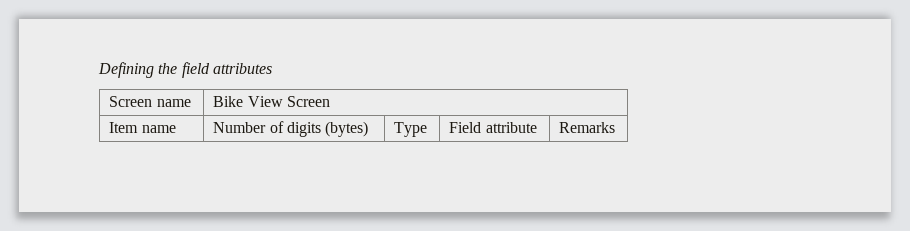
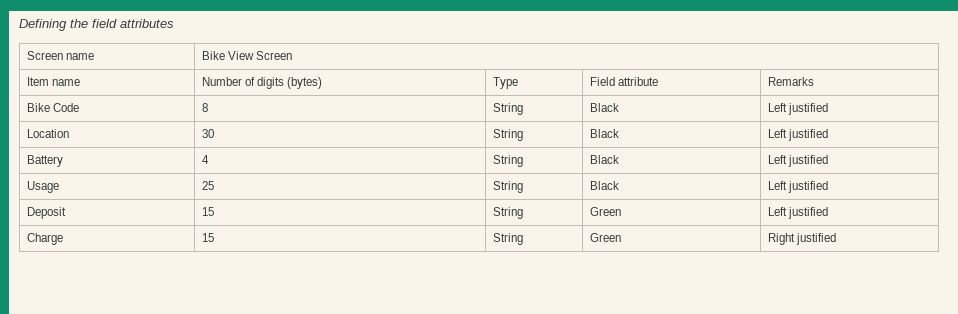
(616, 127) none -> [26,103,79,112] [201,103,208,112] [492,103,523,115] [589,103,619,112] [767,103,828,115] [26,129,69,138] [201,129,214,138] [492,129,523,141] [589,129,619,138] [767,129,828,141] [26,155,63,167] [201,155,209,164] [492,155,523,167] [589,155,619,164] [767,155,828,167] [26,181,59,193] [201,181,214,190] [492,181,523,193] [589,181,619,190] [767,181,828,193] [26,207,66,219] [201,207,214,216] [492,207,523,219] [589,207,621,216] [767,207,828,219] [26,233,63,245] [201,233,214,242] [492,233,523,245] [589,233,621,242] [767,233,836,245] // Bike Code | 8 | String | Black | Left justified // Location | 30 | String | Black | Left justified // Battery | 4 | String | Black | Left justified // Usage | 25 | String | Black | Left justified // Deposit | 15 | String | Green | Left justified // Charge | 15 | String | Green | Right justified

